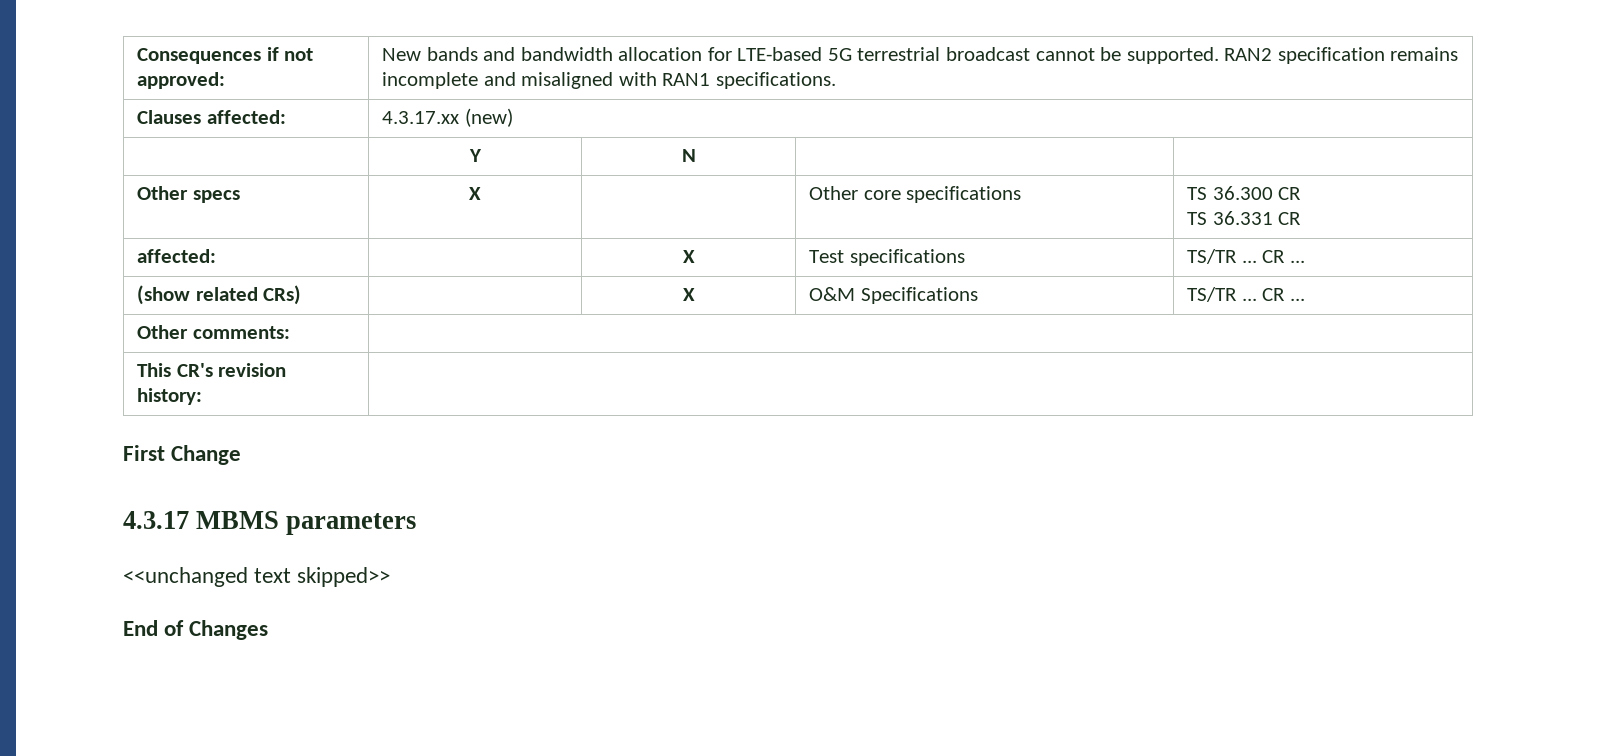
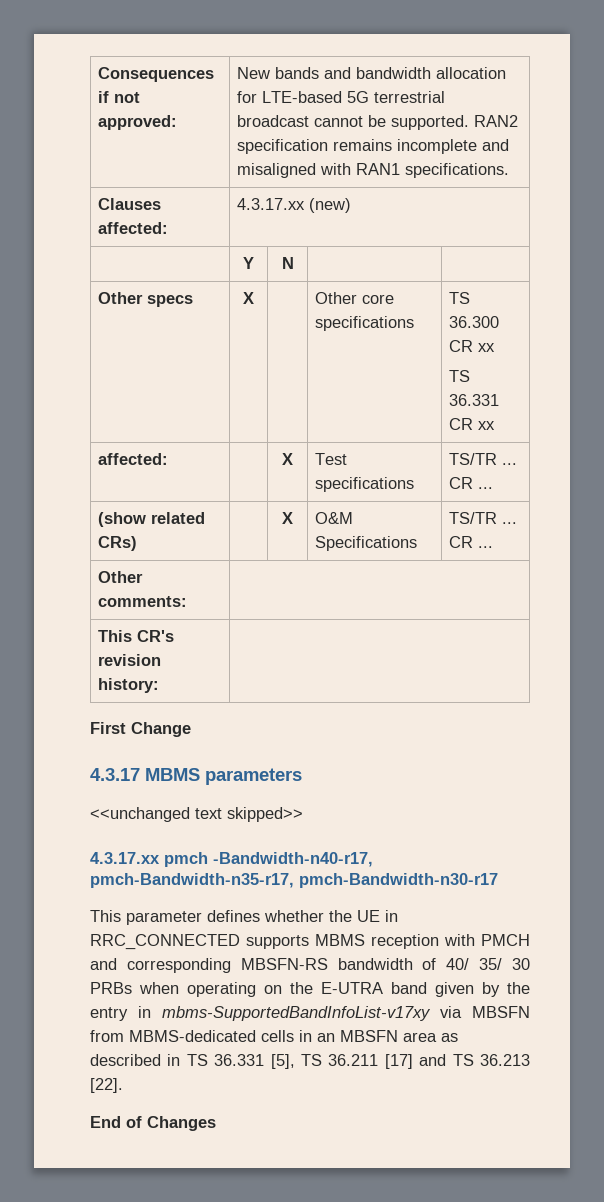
(1302, 193) none -> [478,343,496,352] xx
(1302, 218) none -> [478,421,496,430] xx
(391, 577) none -> [90,852,373,867] [90,873,498,888] [90,910,398,925] [90,934,530,950] [90,958,530,973] [90,982,530,997] [90,1006,530,1021] [90,1030,458,1042] [90,1054,530,1069] [90,1078,123,1093] // 4.3.17.xx pmch -Bandwidth-n40-r17, pmch-Bandwidth-n35-r17, pmch-Bandwidth-n30-r17 // This parameter defines whether the UE in RRC_CONNECTED supports MBMS reception with PMCH and corresponding MBSFN-RS bandwidth of 40/ 35/ 30 PRBs when operating on the E‑UTRA band given by the entry in mbms-SupportedBandInfoList-v17xy via MBSFN from MBMS-dedicated cells in an MBSFN area as described in TS 36.331 [5], TS 36.211 [17] and TS 36.213 [22].

